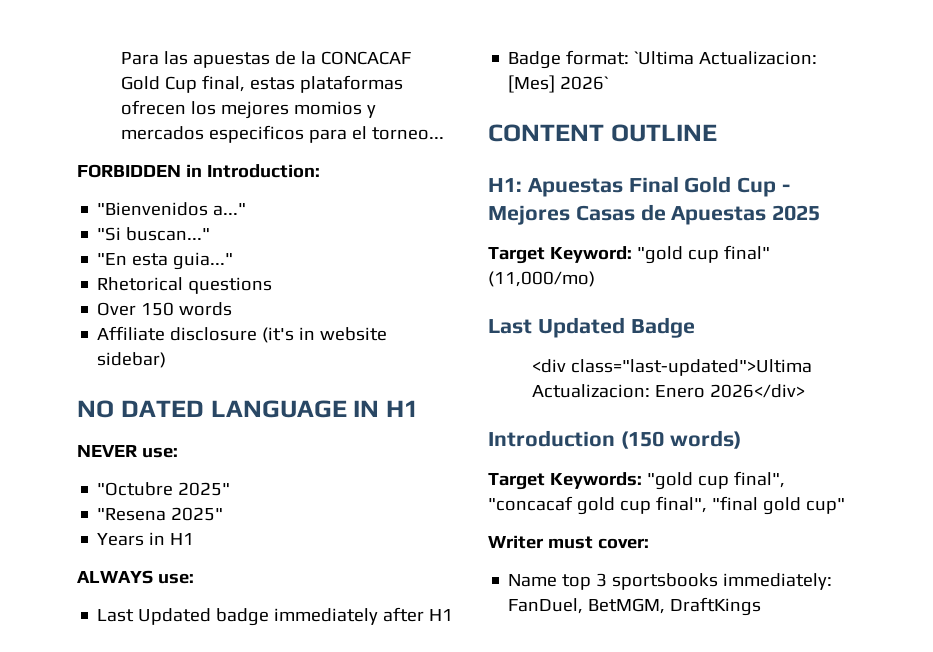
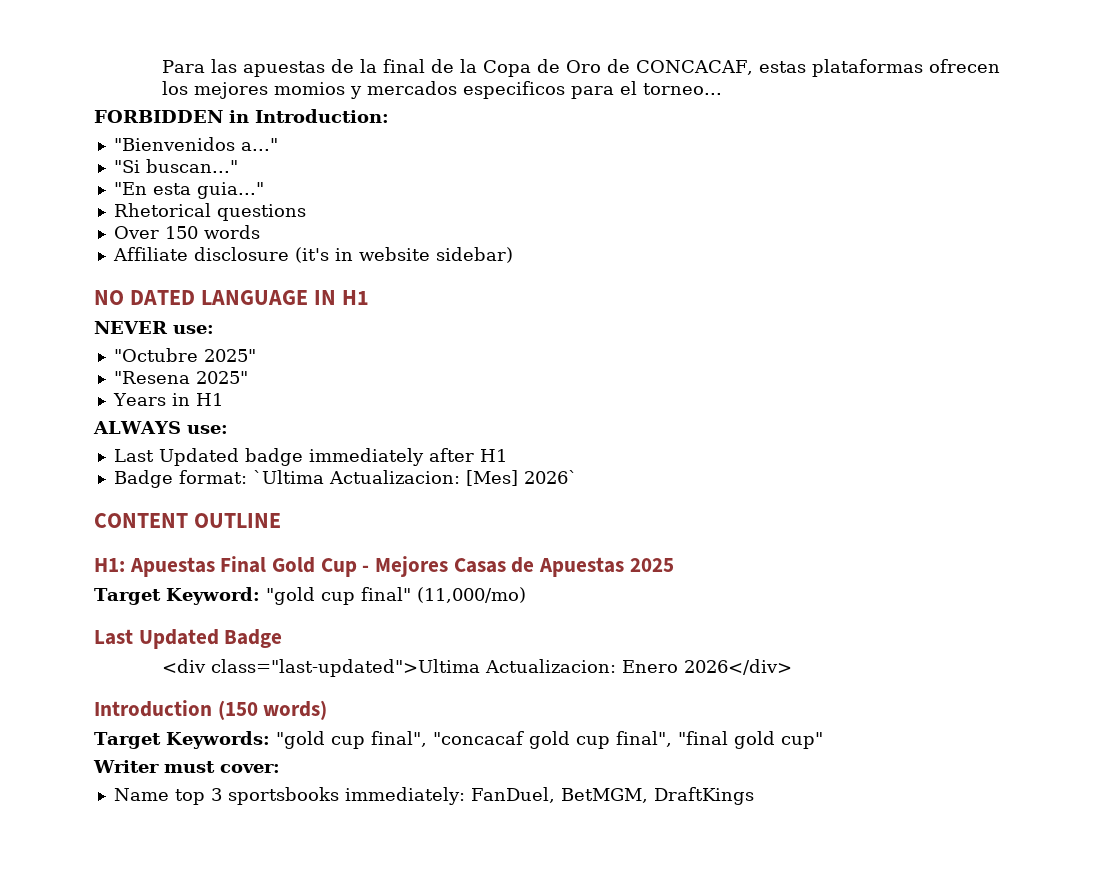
[321,51,412,65] [121,75,246,93] CONCACAF Gold Cup final, -> [382,59,753,77] final de la Copa de Oro de CONCACAF,

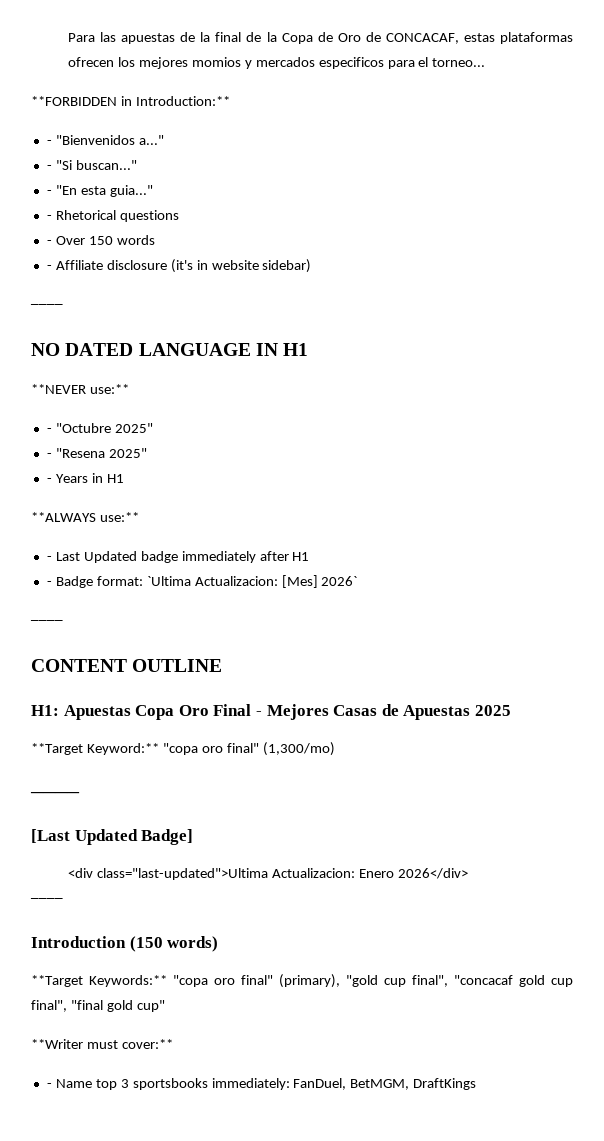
[94,109,389,123] FORBIDDEN in Introduction: // -> [31,96,230,106] [46,140,52,145] **FORBIDDEN in Introduction:** // -
(278, 144) none -> [46,165,52,170] -
(238, 166) none -> [46,190,52,195] -
(264, 190) none -> [46,215,52,220] -
(306, 212) none -> [46,240,52,245] -
(260, 232) none -> [46,265,52,270] -
(513, 255) none -> [30,304,63,309] // ────
[94,321,214,334] NEVER use: // -> [31,384,129,394] [46,428,52,433] **NEVER use:** // -
(256, 355) none -> [46,453,52,458] -
(248, 377) none -> [46,478,52,483] -
[93,421,228,434] ALWAYS use: // -> [31,512,139,522] [46,556,52,561] **ALWAYS use:** // -
(507, 455) none -> [46,581,52,586] -
(577, 477) none -> [30,620,63,625] // ────
[220,556,357,577] Final Gold Cup -> [135,704,252,720] Copa Oro Final
[94,587,526,605] [94,629,283,649] Target Keyword: "gold cup final" (11,000/mo) // Last Updated Badge -> [31,742,335,756] [30,792,80,798] [31,829,194,845] **Target Keyword:** "copa oro final" (1,300/mo) // ──── // [Last Updated Badge]
(792, 667) none -> [30,898,63,903] // ────
[94,731,270,749] Target Keywords: -> [31,974,340,988] **Target Keywords:** "copa oro final" (primary),
[93,760,280,773] Writer must cover: // -> [31,1039,173,1049] [46,1083,52,1088] **Writer must cover:** // -

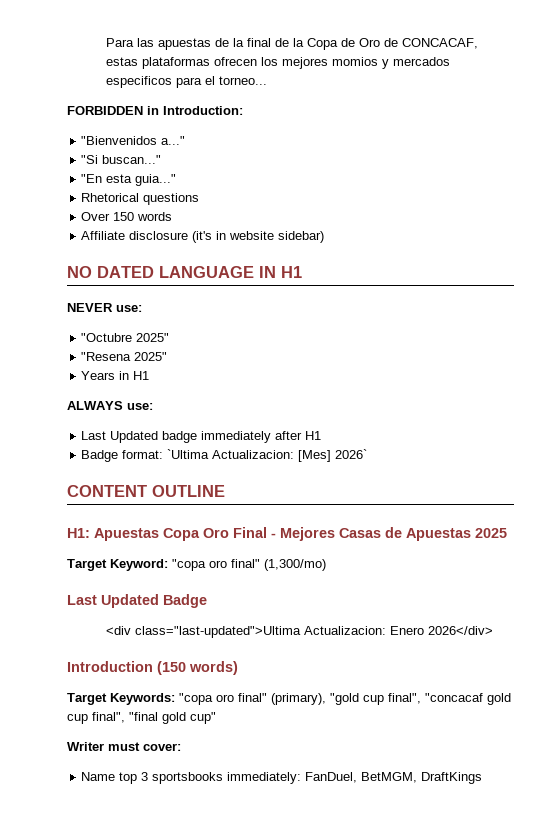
[31,96,230,106] [46,140,52,145] **FORBIDDEN in Introduction:** // - -> [67,106,243,115] FORBIDDEN in Introduction: //
[46,165,52,170] - -> (186, 140) none
[46,190,52,195] - -> (162, 159) none
[46,215,52,220] - -> (177, 180) none
[46,240,52,245] - -> (200, 199) none
[46,265,52,270] - -> (173, 216) none
[30,304,63,309] // ──── -> (325, 237) none
[31,384,129,394] [46,428,52,433] **NEVER use:** // - -> [67,303,142,312] NEVER use: //
[46,453,52,458] - -> (170, 337) none
[46,478,52,483] - -> (168, 356) none
[31,512,139,522] [46,556,52,561] **ALWAYS use:** // - -> [67,401,153,410] ALWAYS use: //
[46,581,52,586] - -> (322, 435) none
[30,620,63,625] // ──── -> (368, 454) none
[31,743,159,755] **Target Keyword:** -> [67,559,168,571] Target Keyword:
[30,792,80,798] [31,829,194,845] ──── // [Last Updated Badge] -> [67,594,207,608] Last Updated Badge
[30,898,63,903] // ──── -> (494, 630) none
[31,975,167,987] **Target Keywords:** -> [67,693,175,705] Target Keywords:
[31,1039,173,1049] [46,1083,52,1088] **Writer must cover:** // - -> [67,742,181,751] Writer must cover: //

